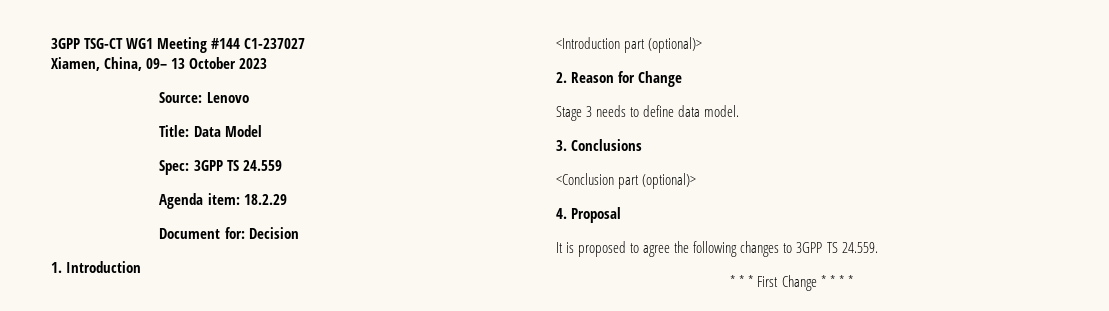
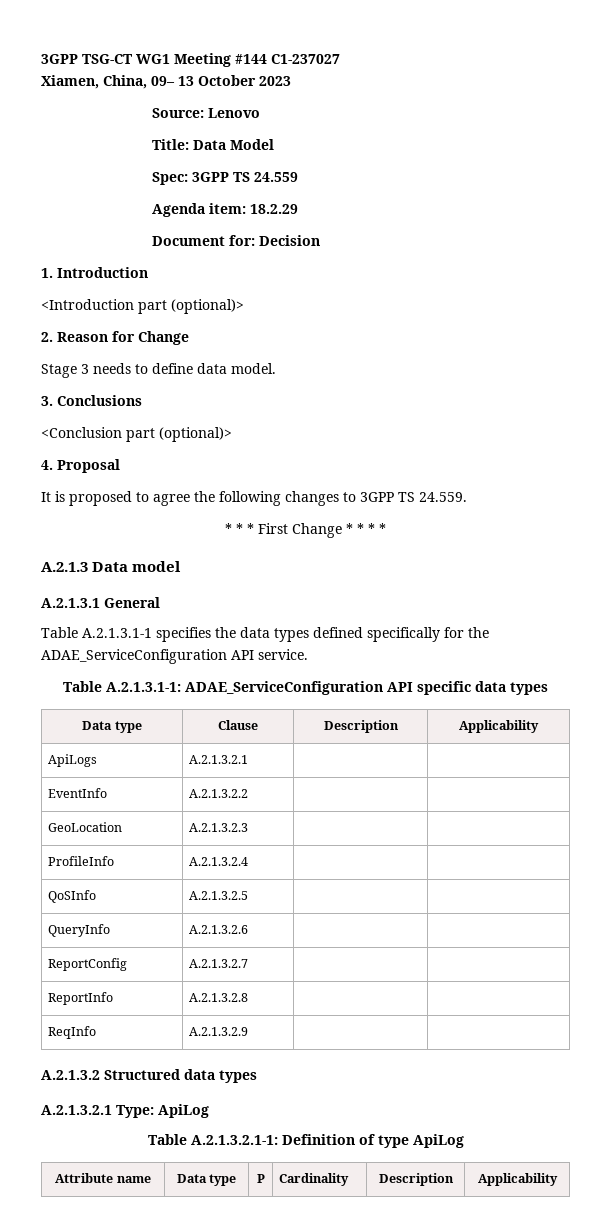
(853, 281) none -> [41,561,182,572] [41,597,160,608] [41,627,489,642] [41,649,308,664] [63,681,548,695] [82,721,142,733] [218,720,258,730] [323,720,399,733] [459,720,539,733] [47,754,97,767] [188,755,248,764] [47,788,107,798] [188,789,248,798] [47,822,122,832] [188,823,248,832] [47,856,114,866] [188,857,248,866] [47,890,96,903] [188,891,248,900] [47,924,110,937] [188,925,248,934] [47,958,127,971] [188,959,248,968] [47,992,113,1005] [188,993,248,1002] [47,1026,96,1039] [188,1027,248,1036] [41,1069,257,1083] [41,1104,209,1118] [147,1134,464,1148] [55,1173,151,1183] [176,1174,237,1186] [256,1174,265,1183] [278,1173,349,1186] [378,1173,454,1186] [477,1173,558,1186] // A.2.1.3 Data model // A.2.1.3.1 General // Table A.2.1.3.1-1 specifies the data types defined specifically for the ADAE_ServiceConfiguration API service. // Table A.2.1.3.1-1: ADAE_ServiceConfiguration API specific data types // Data type | Clause | Description | Applicability // ApiLogs | A.2.1.3.2.1 | | // EventInfo | A.2.1.3.2.2 | | // GeoLocation | A.2.1.3.2.3 | | // ProfileInfo | A.2.1.3.2.4 | | // QoSInfo | A.2.1.3.2.5 | | // QueryInfo | A.2.1.3.2.6 | | // ReportConfig | A.2.1.3.2.7 | | // ReportInfo | A.2.1.3.2.8 | | // ReqInfo | A.2.1.3.2.9 | | // A.2.1.3.2 Structured data types // A.2.1.3.2.1 Type: ApiLog // Table A.2.1.3.2.1-1: Definition of type ApiLog // Attribute name | Data type | P | Cardinality | Description | Applicability

